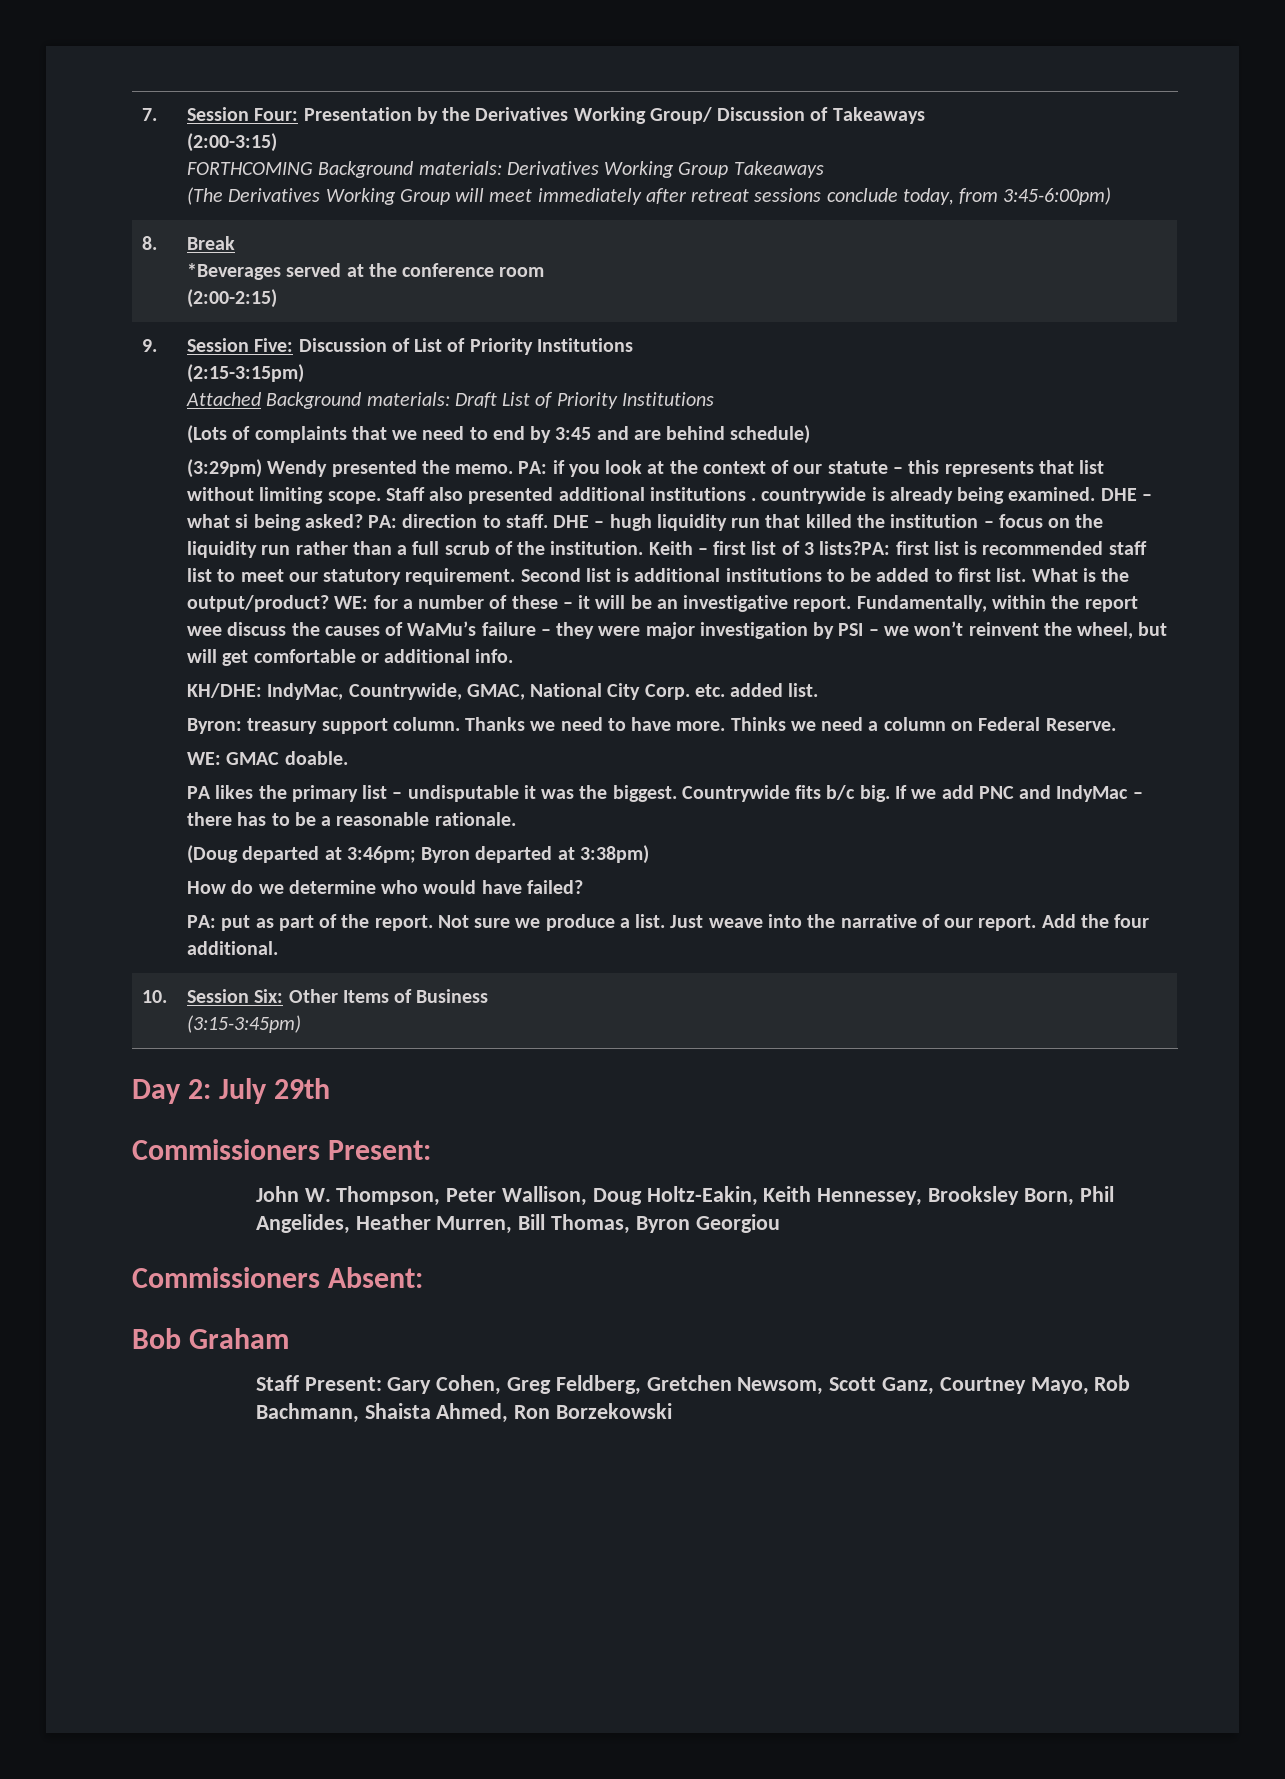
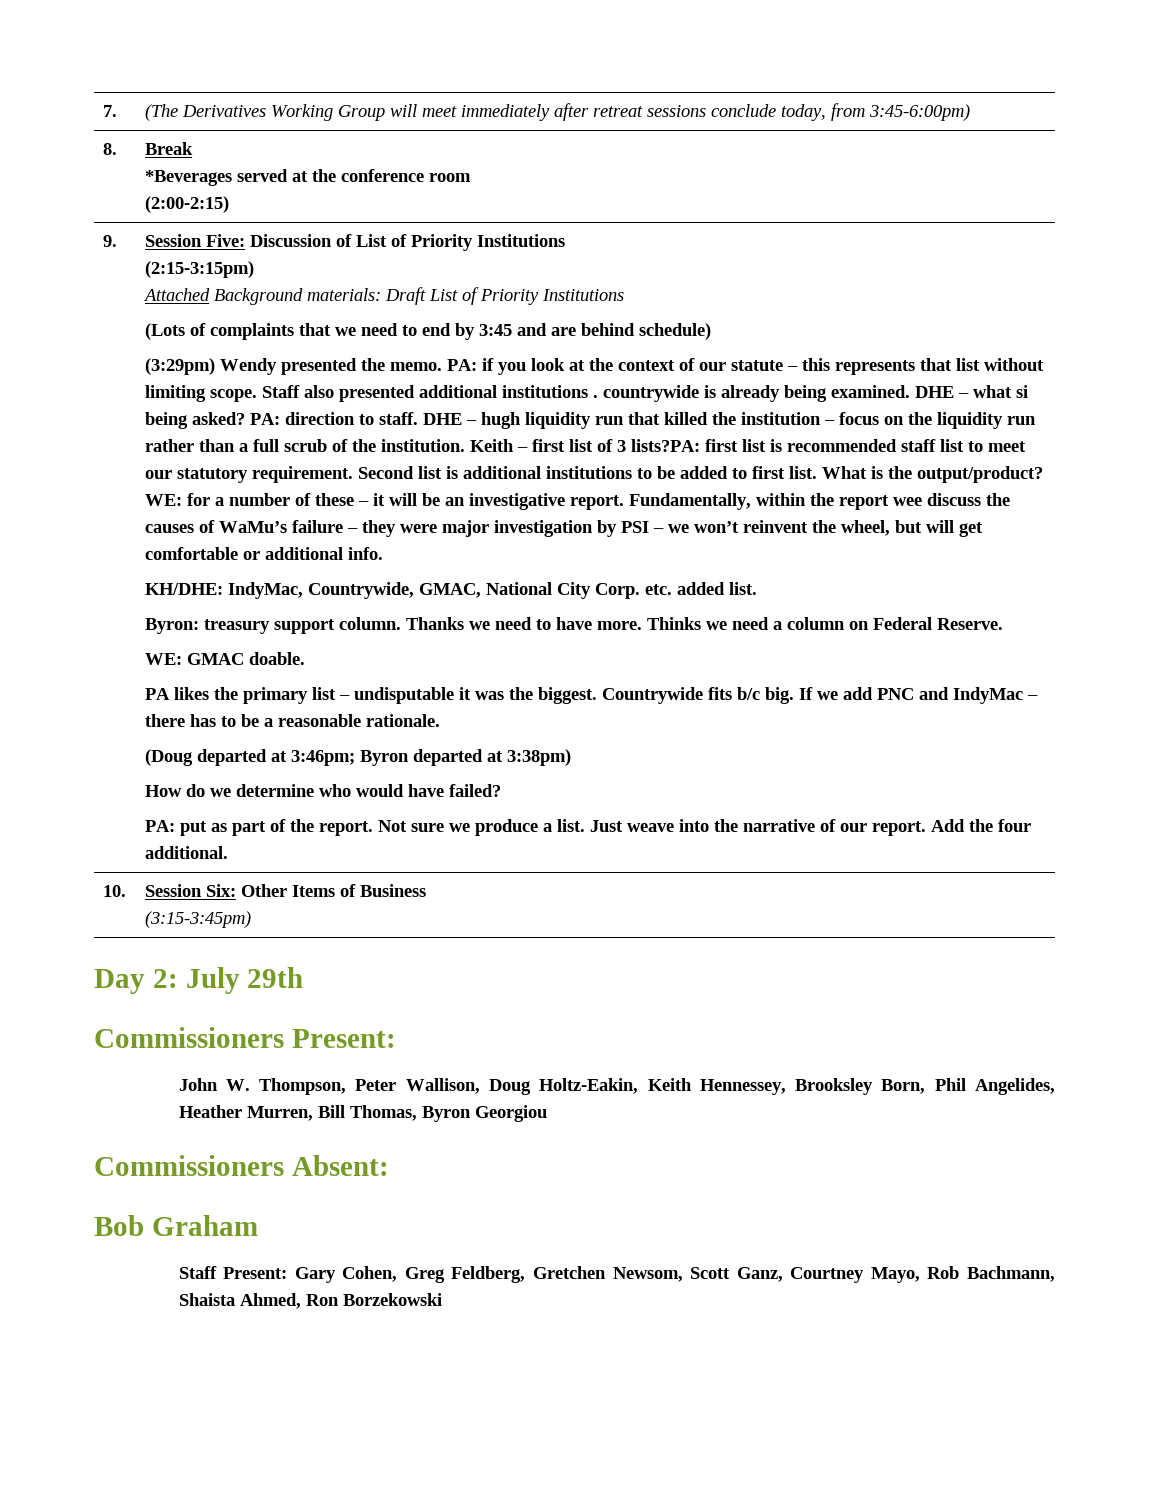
[186,107,925,124] [186,133,277,152] [186,161,824,178] Session Four: Presentation by the Derivatives Working Group/ Discussion of Takeaways // (2:00-3:15) // FORTHCOMING Background materials: Derivatives Working Group Takeaways // -> (118, 111) none

